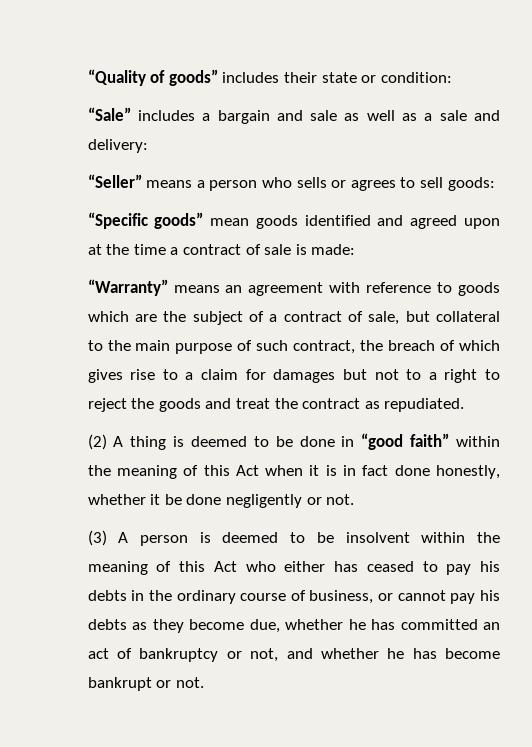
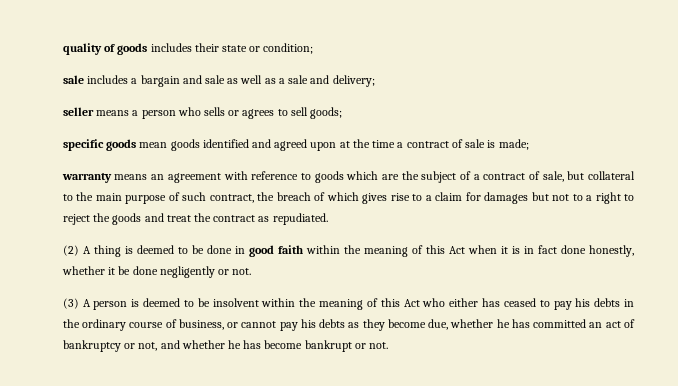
[87,69,218,86] “Quality of goods” -> [62,43,148,55] quality of goods
[380,72,452,83] [87,107,131,121] condition: // “Sale” -> [263,43,314,54] [62,75,84,84] condition; // sale
[87,139,148,153] [87,174,142,188] delivery: // “Seller” -> [332,75,375,87] [62,107,94,116] delivery; // seller
[447,177,495,191] [87,212,204,229] goods: // “Specific goods” -> [310,107,343,119] [62,139,137,151] goods; // specific goods
[311,244,356,255] [87,279,168,296] made: // “Warranty” -> [498,139,529,150] [61,173,112,183] made; // warranty
[361,433,450,450] “good faith” -> [248,245,303,257] good faith

